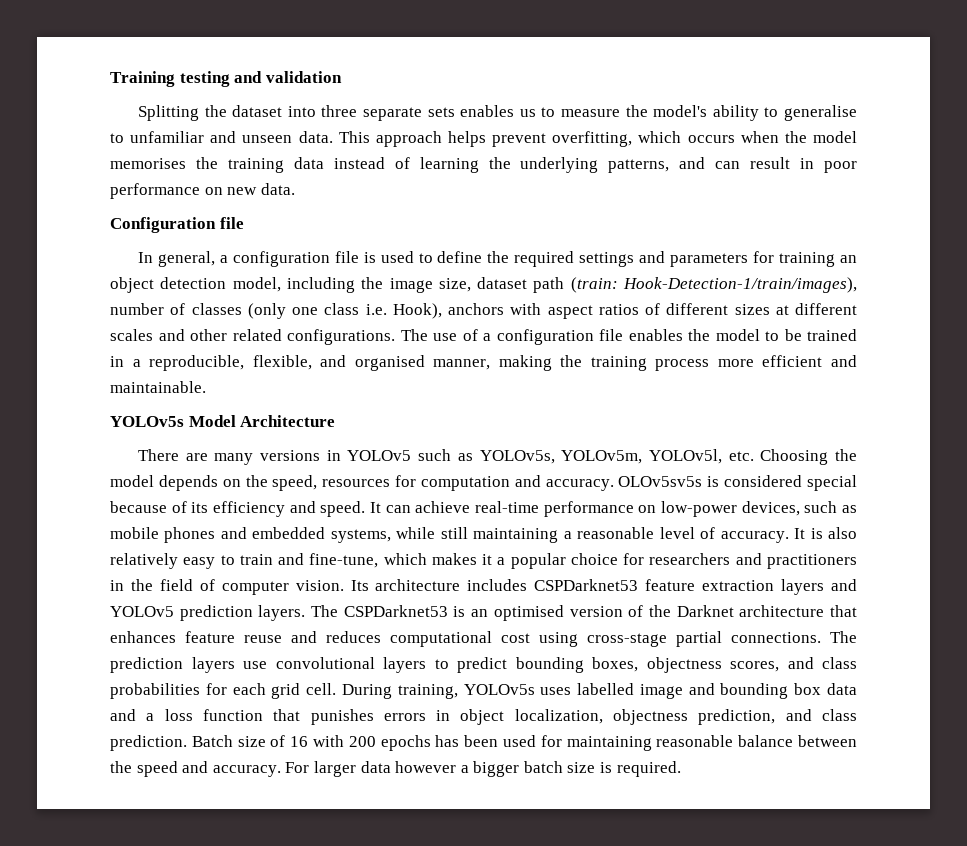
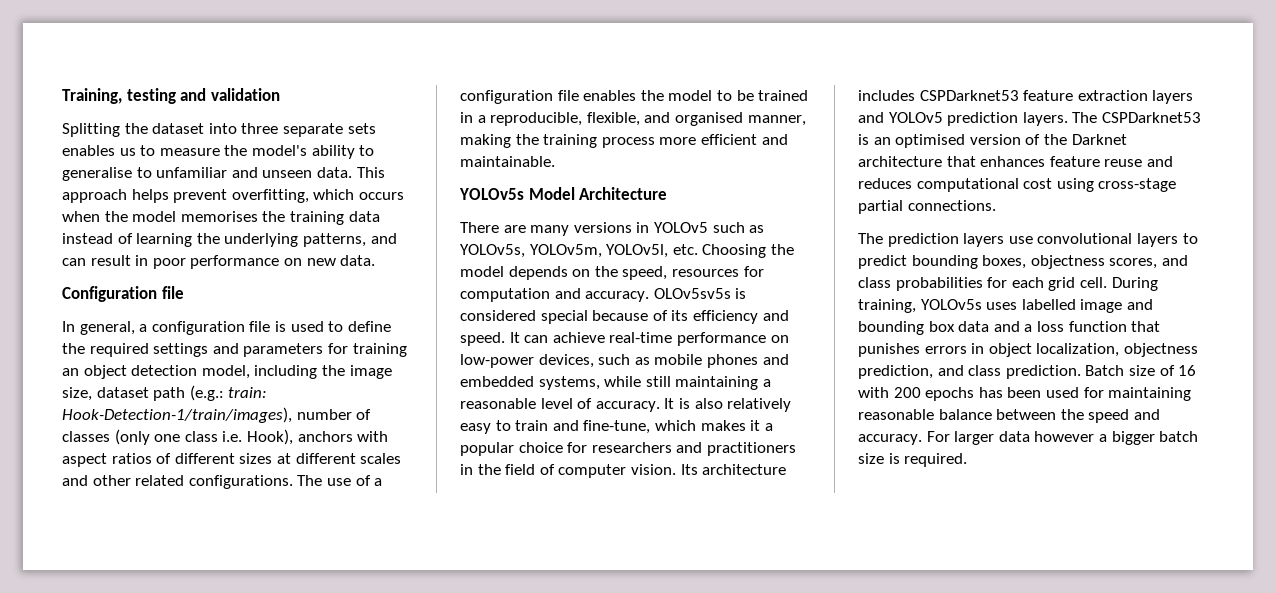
[110,71,175,87] Training -> [62,88,122,104] Training,
[570,277,618,293] (train: -> [189,385,268,401] (e.g.: train:
(821, 637) none -> (996, 205) //

